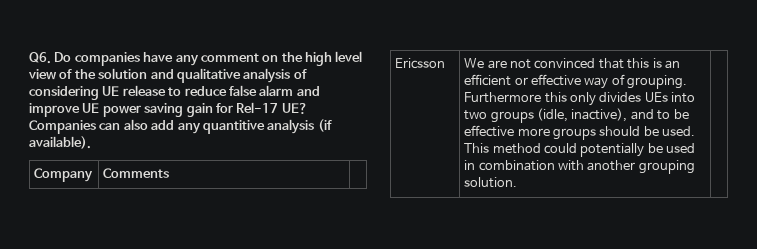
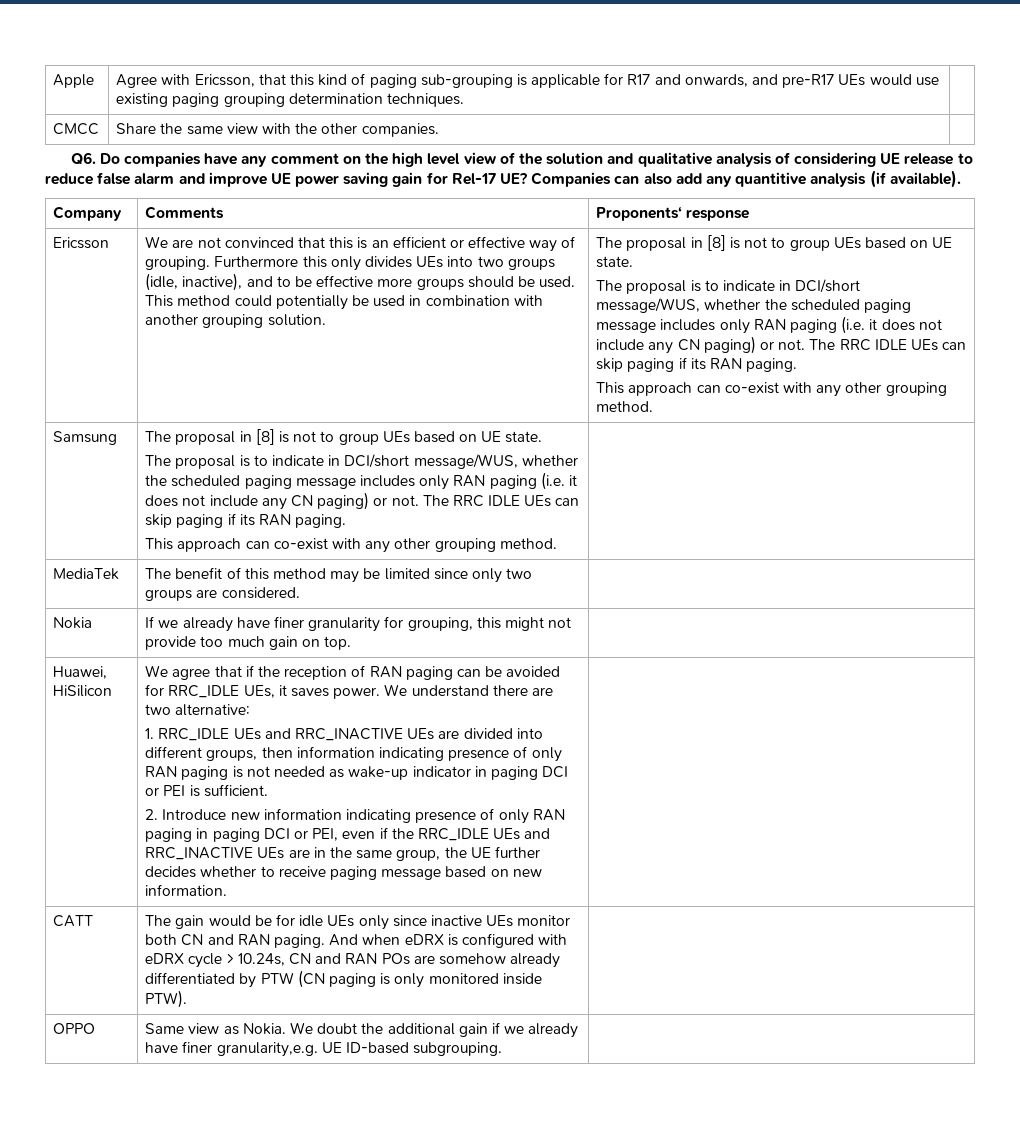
(29, 58) none -> [53,74,95,88] [116,73,939,88] [116,93,464,107] [53,123,100,135] [116,123,439,137] Apple | Agree with Ericsson, that this kind of paging sub-grouping is applicable for R17 and onwards, and pre-R17 UEs would use existing paging grouping determination techniques. | // CMCC | Share the same view with the other companies. | //
(170, 173) none -> [596,206,750,221] Proponents‘ response
(518, 182) none -> [596,235,953,251] [596,256,634,268] [596,279,861,294] [596,298,911,313] [596,316,942,334] [596,336,967,354] [596,357,798,372] [596,382,947,397] [596,401,654,412] [53,431,118,445] [145,429,543,445] [145,454,578,469] [145,472,577,490] [145,492,580,510] [145,513,347,528] [145,538,557,553] [53,568,120,580] [145,567,533,583] [145,587,300,601] [53,617,93,629] [145,616,572,632] [145,636,352,650] [53,666,108,679] [53,685,113,697] [145,665,561,680] [145,684,553,699] [145,704,251,716] [145,728,543,741] [145,746,562,762] [145,766,569,780] [145,784,268,797] [145,808,565,824] [145,827,551,842] [145,846,540,861] [145,866,542,880] [145,884,228,896] [53,915,94,927] [145,914,571,930] [145,933,568,948] [145,953,561,968] [145,970,542,988] [145,990,188,1008] [53,1023,96,1034] [145,1022,579,1038] [145,1041,503,1057] | The proposal in [8] is not to group UEs based on UE state. // The proposal is to indicate in DCI/short message/WUS, whether the scheduled paging message includes only RAN paging (i.e. it does not include any CN paging) or not. The RRC IDLE UEs can skip paging if its RAN paging. // This approach can co-exist with any other grouping method. // Samsung | The proposal in [8] is not to group UEs based on UE state. // The proposal is to indicate in DCI/short message/WUS, whether the scheduled paging message includes only RAN paging (i.e. it does not include any CN paging) or not. The RRC IDLE UEs can skip paging if its RAN paging. // This approach can co-exist with any other grouping method. | // MediaTek | The benefit of this method may be limited since only two groups are considered. | // Nokia | If we already have finer granularity for grouping, this might not provide too much gain on top. | // Huawei, HiSilicon | We agree that if the reception of RAN paging can be avoided for RRC_IDLE UEs, it saves power. We understand there are two alternative: // 1. RRC_IDLE UEs and RRC_INACTIVE UEs are divided into different groups, then information indicating presence of only RAN paging is not needed as wake-up indicator in paging DCI or PEI is sufficient. // 2. Introduce new information indicating presence of only RAN paging in paging DCI or PEI, even if the RRC_IDLE UEs and RRC_INACTIVE UEs are in the same group, the UE further decides whether to receive paging message based on new information. | // CATT | The gain would be for idle UEs only since inactive UEs monitor both CN and RAN paging. And when eDRX is configured with eDRX cycle > 10.24s, CN and RAN POs are somehow already differentiated by PTW (CN paging is only monitored inside PTW). | // OPPO | Same view as Nokia. We doubt the additional gain if we already have finer granularity,e.g. UE ID-based subgrouping.

